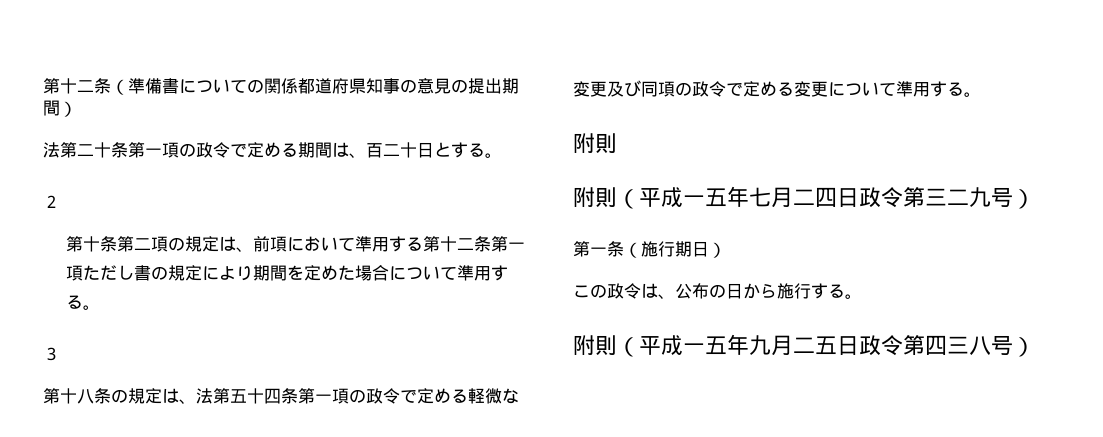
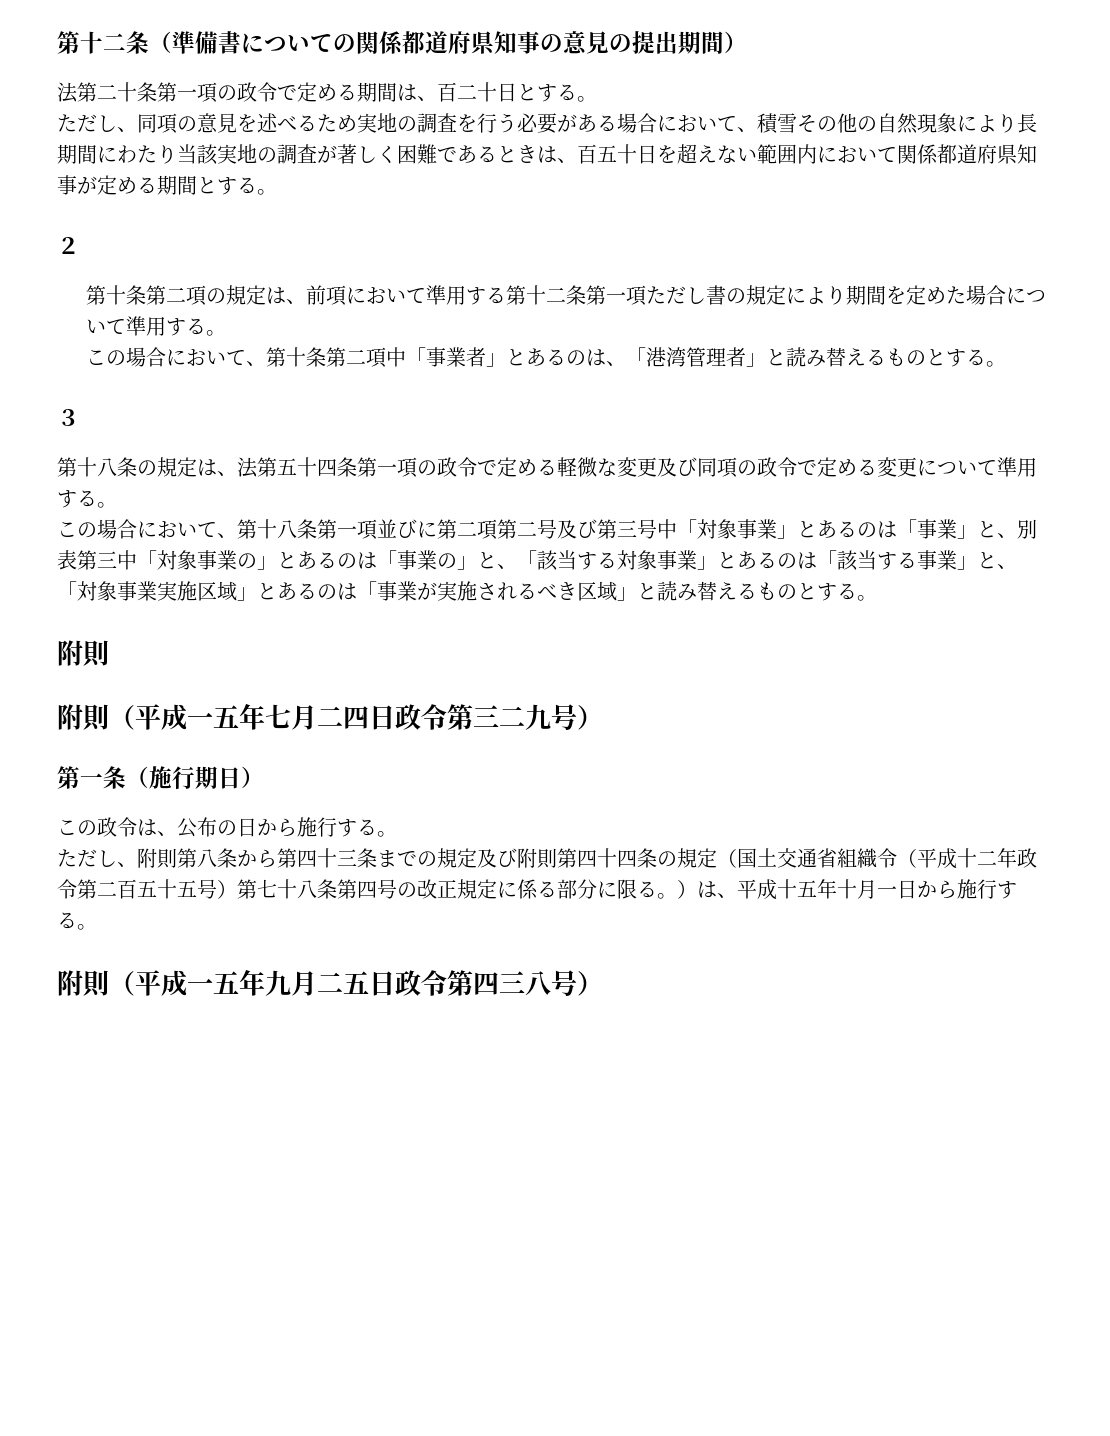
(502, 155) none -> [57,113,1037,134] [57,144,1037,165] [57,175,277,195] // ただし、同項の意見を述べるため実地の調査を行う必要がある場合において、積雪その他の自然現象により長期間にわたり当該実地の調査が著しく困難であるときは、百五十日を超えない範囲内において関係都道府県知事が定める期間とする。
(101, 307) none -> [86,347,1007,368] // この場合において、第十条第二項中「事業者」とあるのは、「港湾管理者」と読み替えるものとする。
(981, 94) none -> [57,519,1037,540] [57,550,1017,571] [57,581,877,601] // この場合において、第十八条第一項並びに第二項第二号及び第三号中「対象事業」とあるのは「事業」と、別表第三中「対象事業の」とあるのは「事業の」と、「該当する対象事業」とあるのは「該当する事業」と、「対象事業実施区域」とあるのは「事業が実施されるべき区域」と読み替えるものとする。
(862, 296) none -> [57,848,1037,869] [57,879,1017,900] [57,912,97,930] // ただし、附則第八条から第四十三条までの規定及び附則第四十四条の規定（国土交通省組織令（平成十二年政令第二百五十五号）第七十八条第四号の改正規定に係る部分に限る。）は、平成十五年十月一日から施行する。

